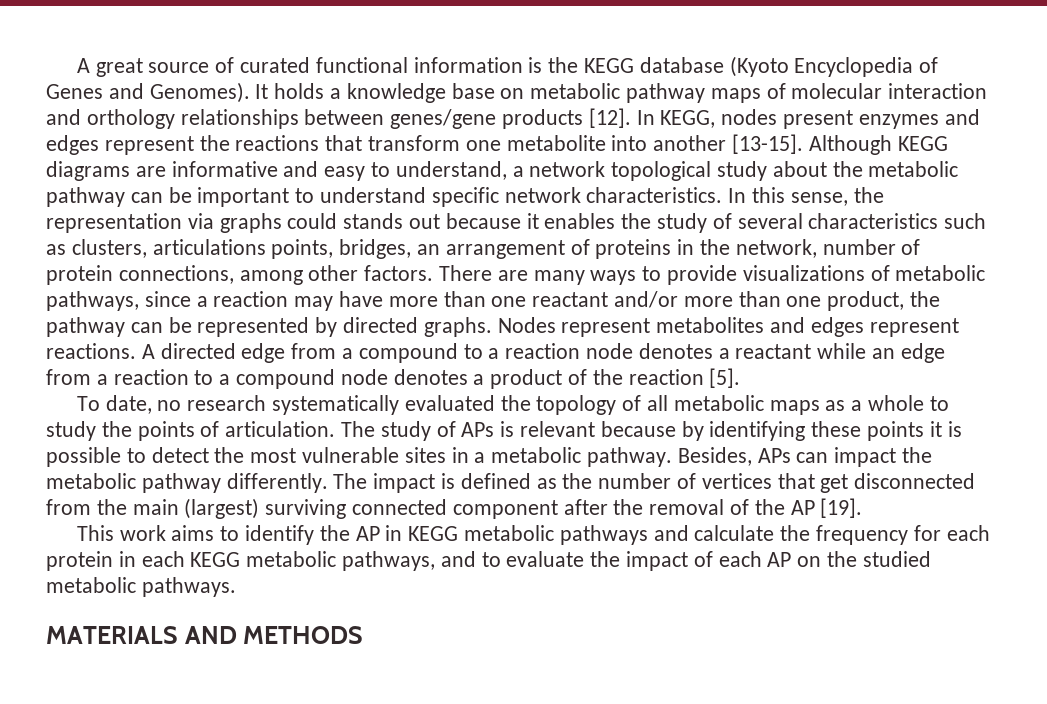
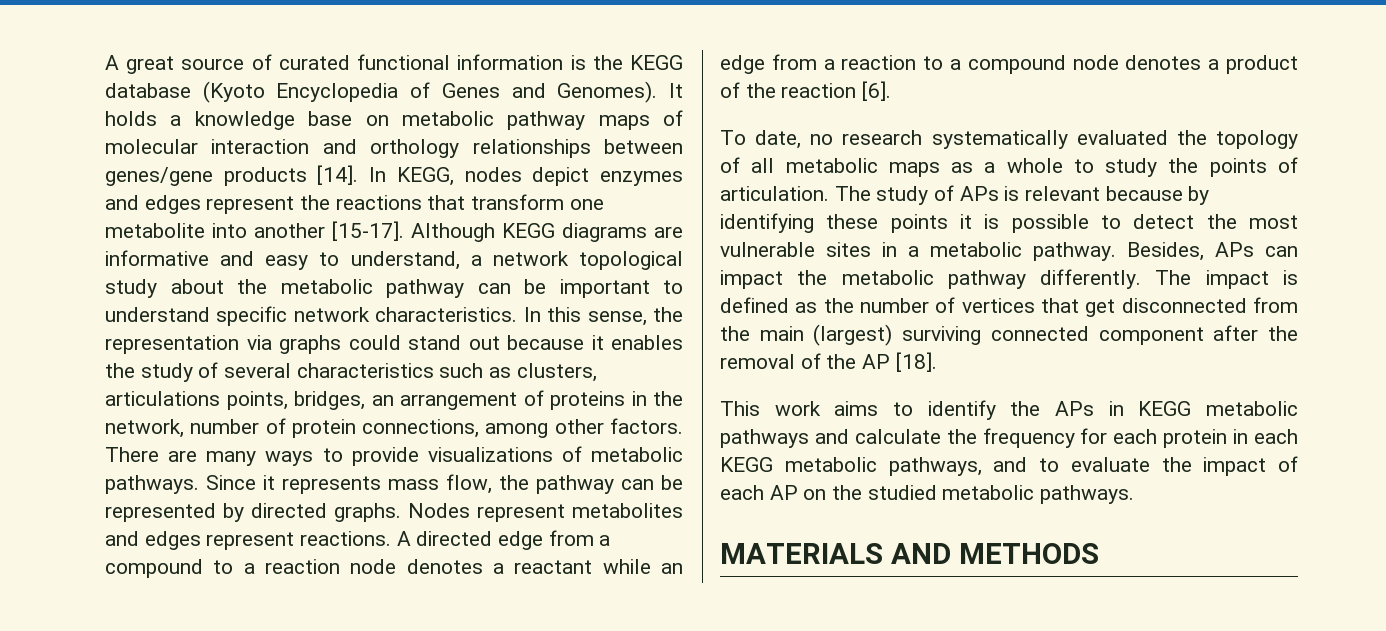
[588,108,631,128] [12]. -> [317,165,359,185] [14].
[783,110,854,129] present -> [532,167,590,186] depict
[732,134,804,154] [13-15]. -> [332,221,404,241] [15-17].
[343,213,404,229] stands -> [408,335,461,350] stand
[46,291,905,311] pathways, since a reaction may have more than one reactant and/or more than one product, -> [105,474,492,494] pathways. Since it represents mass flow,
[709,368,741,388] [5]. -> [862,81,892,101] [6].
[820,498,863,518] [19]. -> [895,352,937,372] [18].
[355,526,380,541] AP -> [1055,401,1094,416] APs

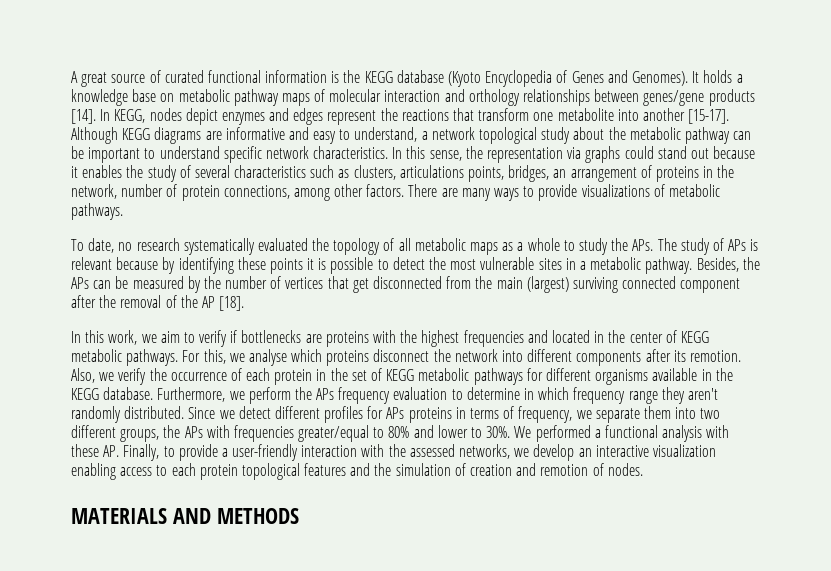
[206,474,683,494] [105,503,683,522] [105,530,611,550] [105,559,683,578] [720,54,1298,74] [720,81,892,101] Since it represents mass flow, the pathway can be represented by directed graphs. Nodes represent metabolites and edges represent reactions. A directed edge from a compound to a reaction node denotes a reactant while an edge from a reaction to a compound node denotes a product of the reaction [6]. -> (123, 211) none
[1209,157,1298,177] [720,186,829,201] points of articulation. -> [632,239,654,251] APs.
(1204, 251) none -> [742,257,760,270] the
[720,269,1298,289] [720,297,818,313] impact the metabolic pathway differently. The impact is defined as -> [115,276,201,293] be measured by
[720,400,1298,420] [720,428,1298,448] [720,456,1298,476] [720,485,1135,504] This work aims to identify the APs in KEGG metabolic pathways and calculate the frequency for each protein in each KEGG metabolic pathways, and to evaluate the impact of each AP on the studied metabolic pathways. -> [71,330,709,347] [71,349,741,366] [71,368,733,385] [71,387,718,404] [71,406,721,423] [71,425,730,442] [71,444,716,461] [71,463,643,480] In this work, we aim to verify if bottlenecks are proteins with the highest frequencies and located in the center of KEGG metabolic pathways. For this, we analyse which proteins disconnect the network into different components after its remotion. Also, we verify the occurrence of each protein in the set of KEGG metabolic pathways for different organisms available in the KEGG database. Furthermore, we perform the APs frequency evaluation to determine in which frequency range they aren't randomly distributed. Since we detect different profiles for APs proteins in terms of frequency, we separate them into two different groups, the APs with frequencies greater/equal to 80% and lower to 30%. We performed a functional analysis with these AP. Finally, to provide a user-friendly interaction with the assessed networks, we develop an interactive visualization enabling access to each protein topological features and the simulation of creation and remotion of nodes.

